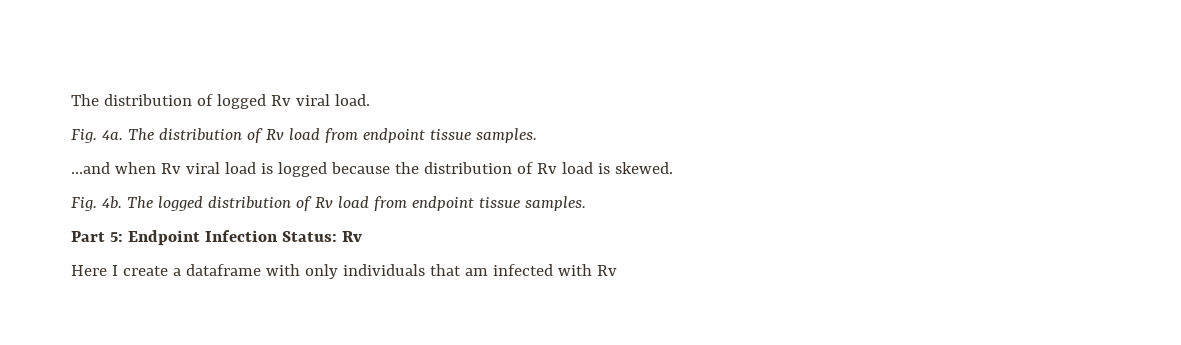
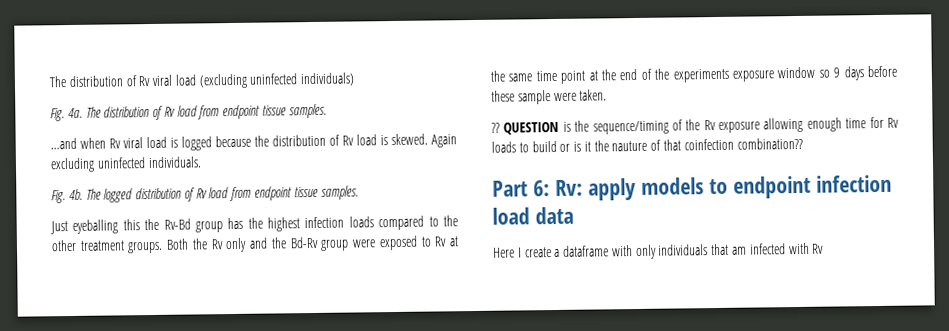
[71,94,370,109] The distribution of logged Rv viral load. -> [49,72,355,89] The distribution of Rv viral load (excluding uninfected individuals)
(673, 168) none -> [431,134,457,148] [50,156,202,173] Again excluding uninfected individuals.
[71,230,362,245] Part 5: Endpoint Infection Status: Rv -> [50,215,458,235] [51,235,458,254] [490,65,897,84] [491,89,608,105] [491,116,899,135] [491,137,803,153] [492,174,892,201] [492,206,574,225] Just eyeballing this the Rv-Bd group has the highest infection loads compared to the other treatment groups. Both the Rv only and the Bd-Rv group were exposed to Rv at the same time point at the end of the experiments exposure window so 9 days before these sample were taken. // ?? QUESTION is the sequence/timing of the Rv exposure allowing enough time for Rv loads to build or is it the nauture of that coinfection combination?? // Part 6: Rv: apply models to endpoint infection load data

